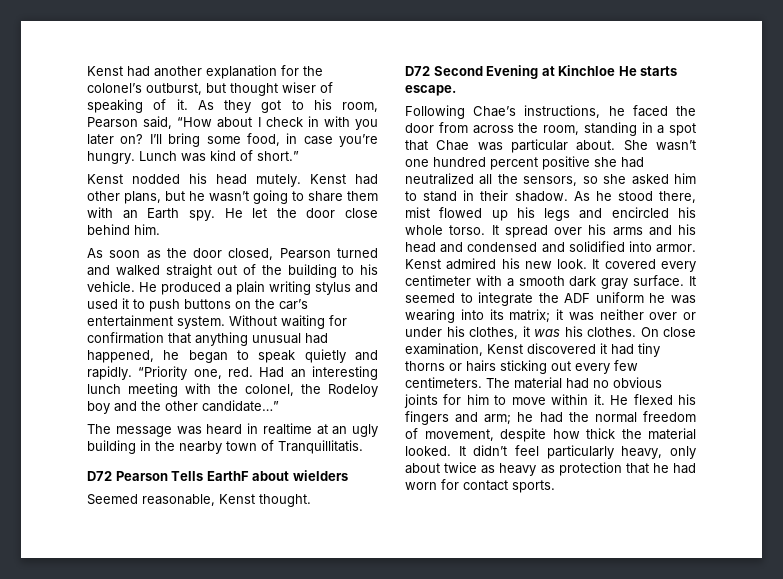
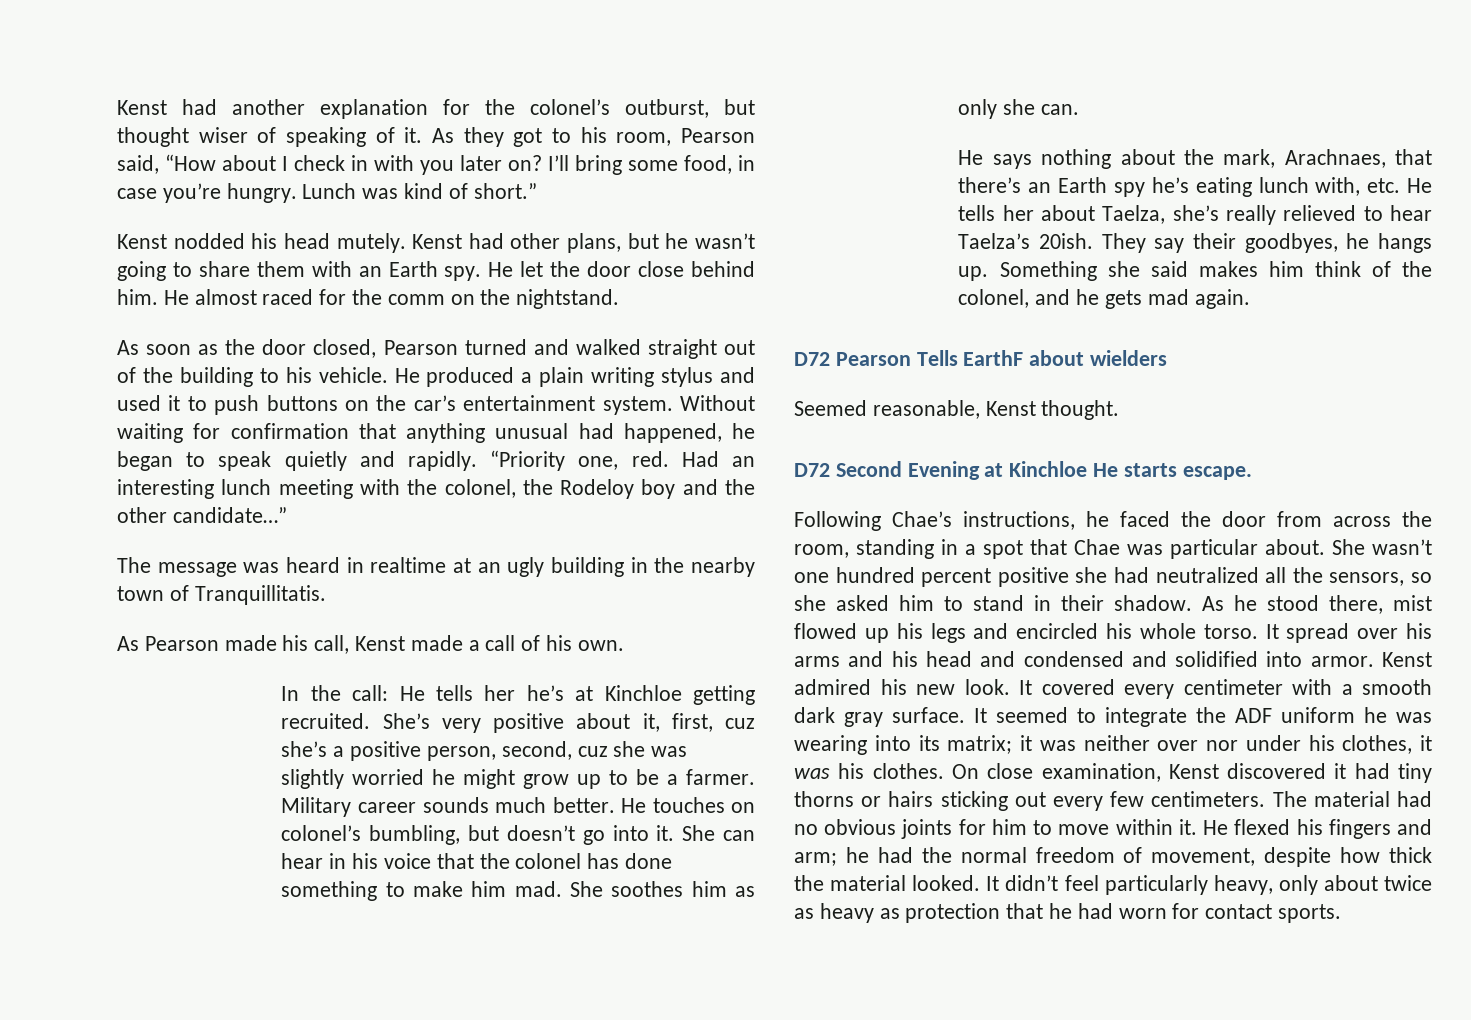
(160, 229) none -> [163,289,620,309] He almost raced for the comm on the nightstand.
(363, 447) none -> [117,635,624,654] [281,685,755,705] [281,713,755,733] [281,741,688,761] [281,769,755,789] [281,797,755,817] [281,825,756,845] [281,853,672,869] [281,881,755,901] [958,99,1080,119] [958,149,1432,169] [958,177,1432,197] [958,205,1432,225] [958,233,1432,253] [958,261,1433,281] [958,289,1250,309] // As Pearson made his call, Kenst made a call of his own. // In the call: He tells her he’s at Kinchloe getting recruited. She’s very positive about it, first, cuz she’s a positive person, second, cuz she was slightly worried he might grow up to be a farmer. Military career sounds much better. He touches on colonel’s bumbling, but doesn’t go into it. She can hear in his voice that the colonel has done something to make him mad. She soothes him as only she can. // He says nothing about the mark, Arachnaes, that there’s an Earth spy he’s eating lunch with, etc. He tells her about Taelza, she’s really relieved to hear Taelza’s 20ish. They say their goodbyes, he hangs up. Something she said makes him think of the colonel, and he gets mad again.
[683,312,696,320] or -> [1206,740,1238,751] nor

